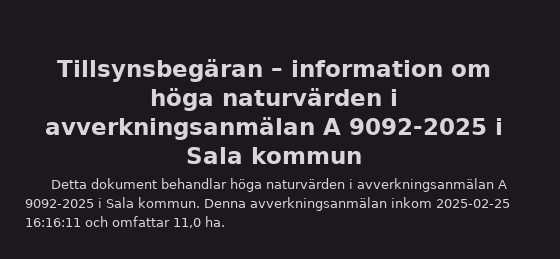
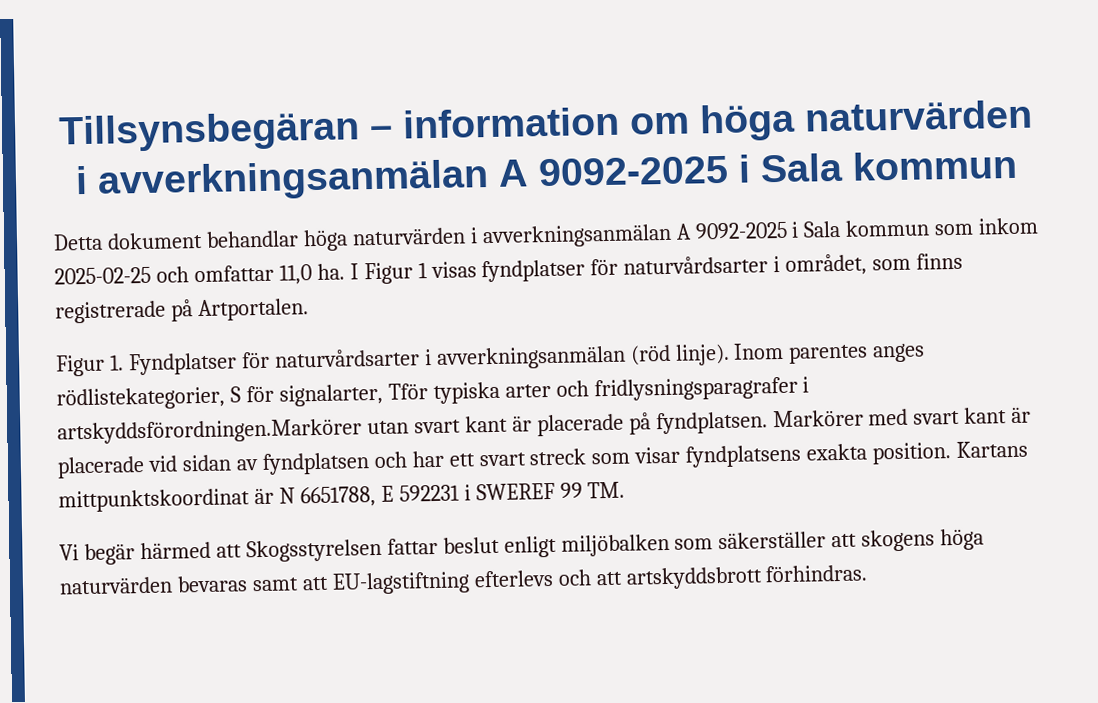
[138,197,387,211] kommun. Denna avverkningsanmälan -> [845,219,975,237] kommun som
[25,218,81,227] 16:16:11 -> (151, 275) none
(225, 221) none -> [349,252,964,285] [55,298,309,324] [55,342,926,377] [56,376,810,411] [57,406,1032,445] [57,440,1029,479] [58,481,626,513] [59,528,985,566] [59,564,869,595] I Figur 1 visas fyndplatser för naturvårdsarter i området, som finns registrerade på Artportalen. // Figur 1. Fyndplatser för naturvårdsarter i avverkningsanmälan (röd linje). Inom parentes anges rödlistekategorier, S för signalarter, Tför typiska arter och fridlysningsparagrafer i artskyddsförordningen.Markörer utan svart kant är placerade på fyndplatsen. Markörer med svart kant är placerade vid sidan av fyndplatsen och har ett svart streck som visar fyndplatsens exakta position. Kartans mittpunktskoordinat är N 6651788, E 592231 i SWEREF 99 TM. // Vi begär härmed att Skogsstyrelsen fattar beslut enligt miljöbalken som säkerställer att skogens höga naturvärden bevaras samt att EU-lagstiftning efterlevs och att artskyddsbrott förhindras.

